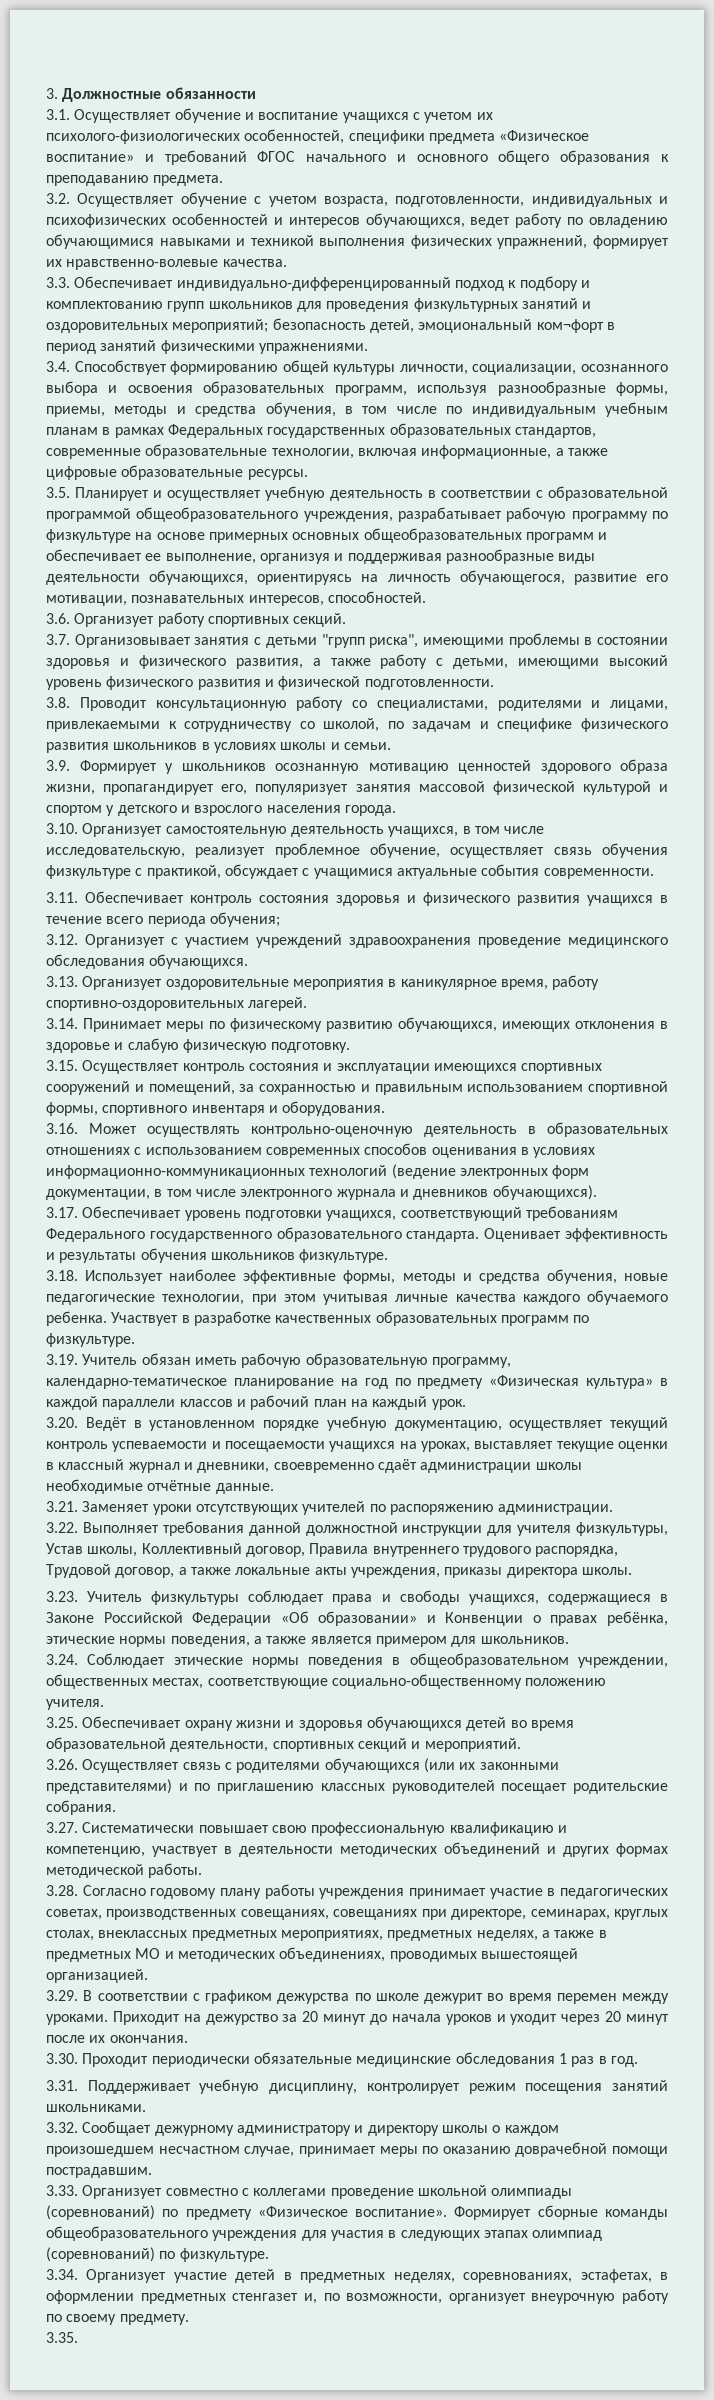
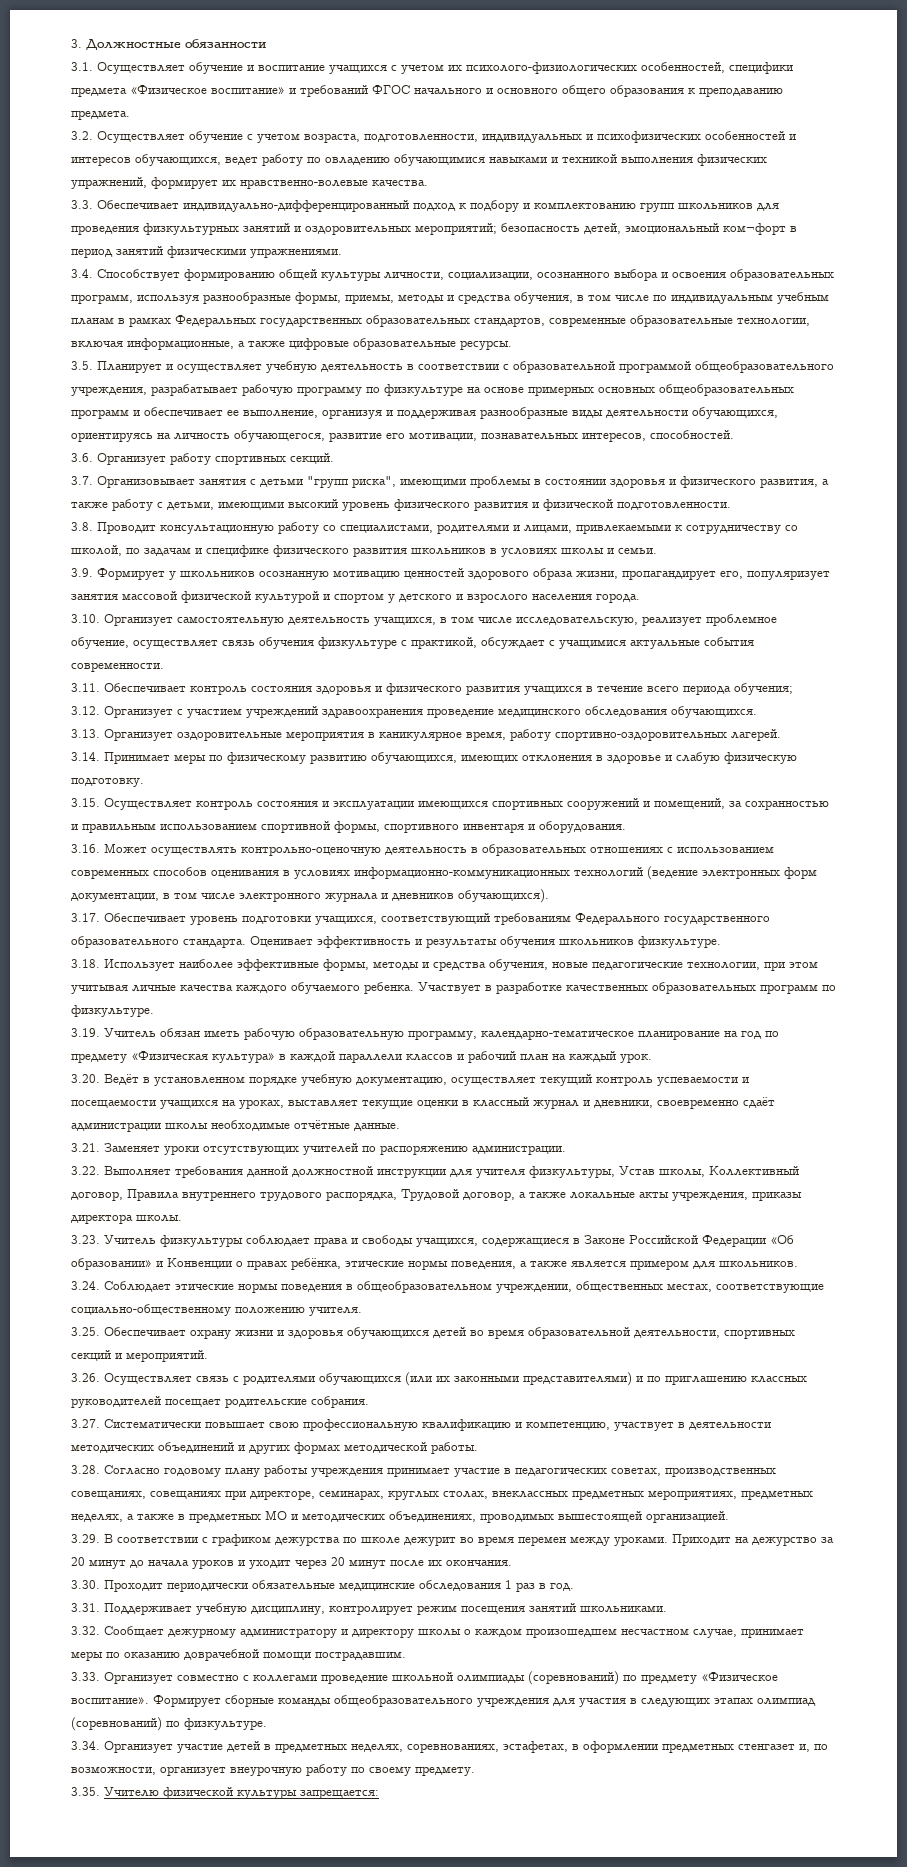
(78, 2337) none -> [104,1787,379,1799] Учителю физической культуры запрещается:

